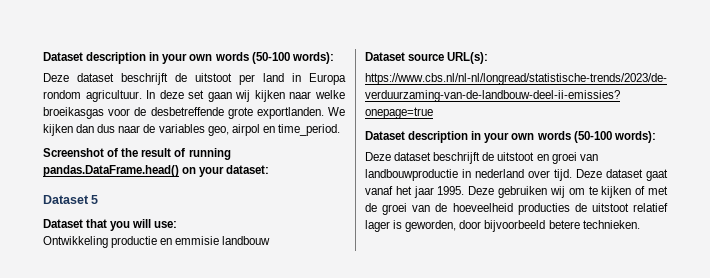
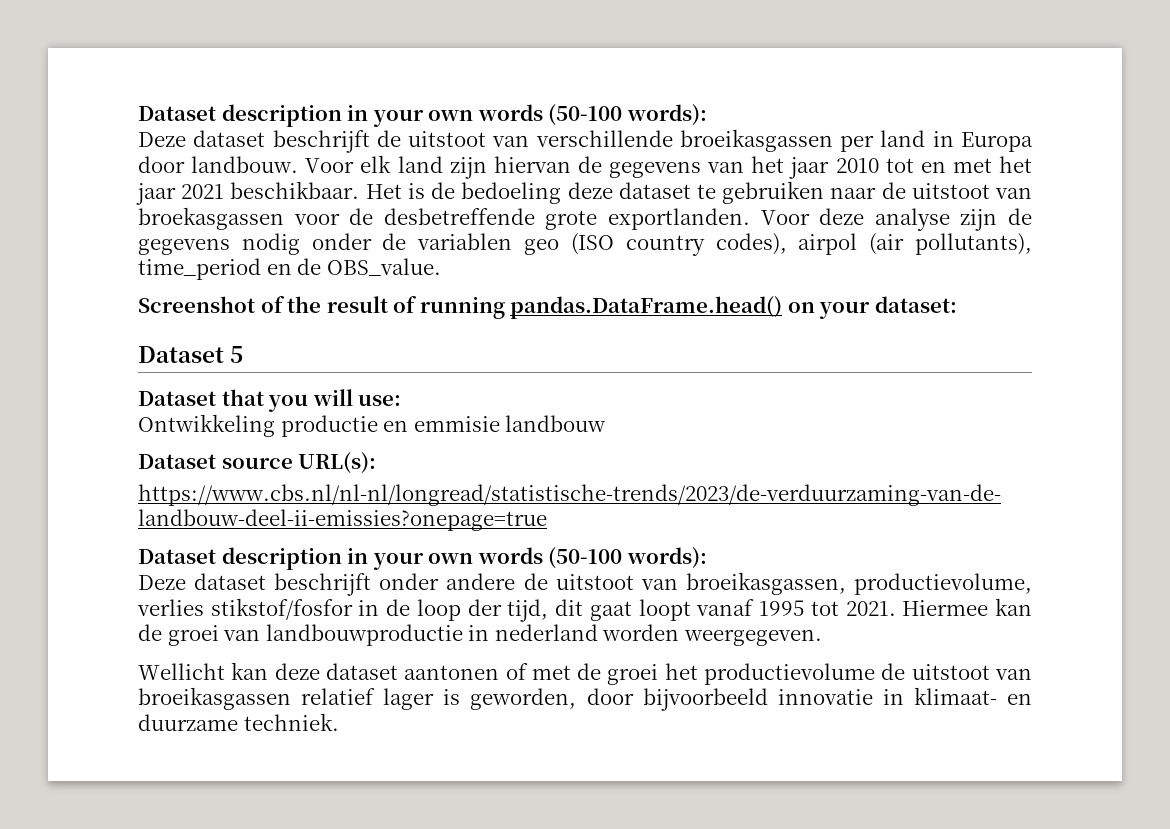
(232, 77) none -> [492,129,833,152] van verschillende broeikasgassen
[43,90,345,102] [43,107,104,119] rondom agricultuur. In deze set gaan wij kijken naar welke broeikasgas -> [138,155,1032,179] [136,181,1032,205] [138,207,284,230] door landbouw. Voor elk land zijn hiervan de gegevens van het jaar 2010 tot en met het jaar 2021 beschikbaar. Het is de bedoeling deze dataset te gebruiken naar de uitstoot van broekasgassen
[328,107,345,116] [43,124,340,136] We kijken dan dus naar de variables geo, airpol en time_period. -> [760,208,1032,231] [138,233,1033,256] [138,258,441,280] Voor deze analyse zijn de gegevens nodig onder de variablen geo (ISO country codes), airpol (air pollutants), time_period en de OBS_value.
[482,152,549,161] de uitstoot en -> [379,572,1032,595] [137,598,1033,622] [138,624,162,641] onder andere de uitstoot van broeikasgassen, productievolume, verlies stikstof/fosfor in de loop der tijd, dit gaat loopt vanaf 1995 tot 2021. Hiermee kan de
[528,169,668,181] [365,186,668,198] [365,203,629,215] over tijd. Deze dataset gaat vanaf het jaar 1995. Deze gebruiken wij om te kijken of met de groei van de hoeveelheid producties de uitstoot -> [602,624,822,646] [138,662,1032,685] [138,687,291,710] worden weergegeven. // Wellicht kan deze dataset aantonen of met de groei het productievolume de uitstoot van broeikasgassen
[548,220,640,229] betere technieken. -> [777,687,1033,705] [138,713,339,731] innovatie in klimaat- en duurzame techniek.

